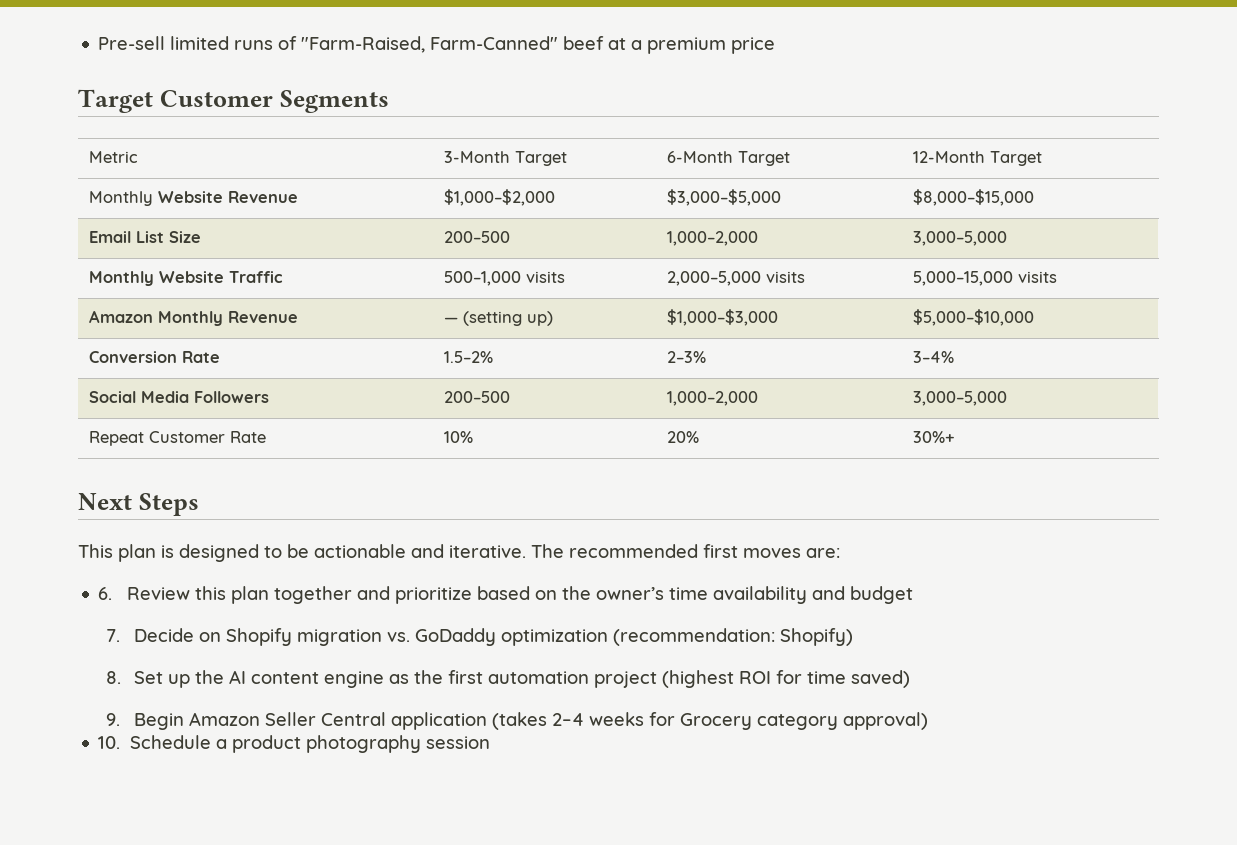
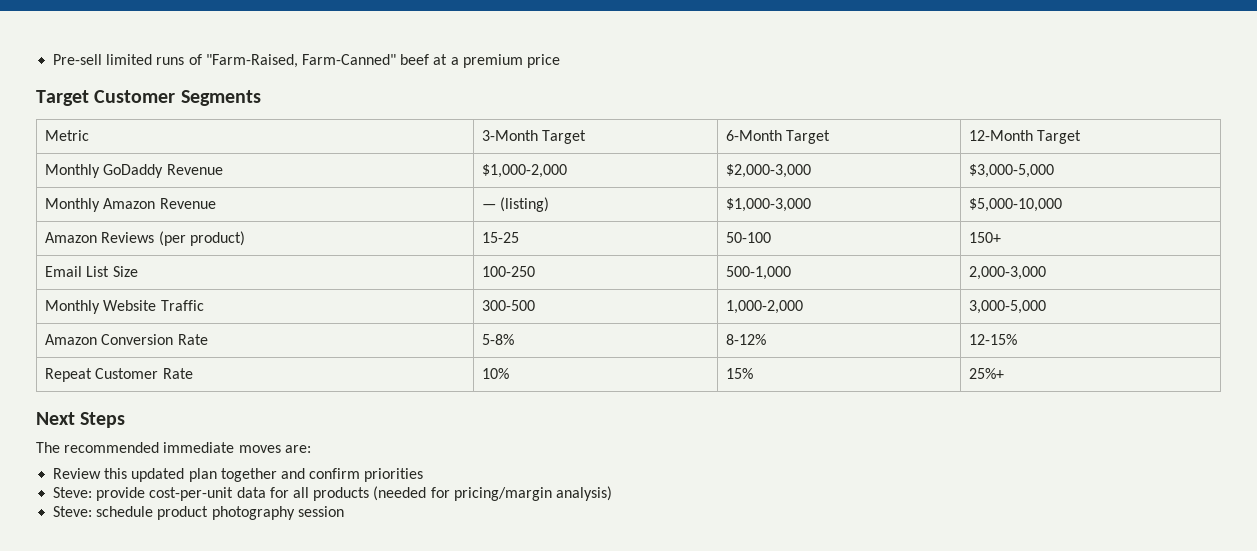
[158,191,299,203] [444,189,556,206] [667,189,782,206] [913,189,1035,206] [89,231,202,243] [444,231,511,243] [667,231,759,246] [913,231,1008,246] [89,271,284,286] [444,271,566,286] [667,271,806,286] [913,271,1058,286] [89,310,299,326] [444,311,554,326] [667,309,779,326] [913,309,1035,326] [89,351,221,363] [444,351,494,363] [667,351,707,363] [913,351,955,363] [89,391,270,403] [444,391,511,403] [667,391,759,406] [913,391,1008,406] Website Revenue | $1,000–$2,000 | $3,000–$5,000 | $8,000–$15,000 // Email List Size | 200–500 | 1,000–2,000 | 3,000–5,000 // Monthly Website Traffic | 500–1,000 visits | 2,000–5,000 visits | 5,000–15,000 visits // Amazon Monthly Revenue | — (setting up) | $1,000–$3,000 | $5,000–$10,000 // Conversion Rate | 1.5–2% | 2–3% | 3–4% // Social Media Followers | 200–500 | 1,000–2,000 | 3,000–5,000 -> [103,164,223,178] [482,164,568,178] [726,164,812,178] [969,164,1055,178] [45,198,216,212] [482,197,550,212] [726,198,812,212] [969,198,1063,212] [45,231,245,246] [482,232,520,243] [726,232,772,243] [969,232,1002,243] [45,266,138,277] [482,266,536,277] [726,266,792,280] [969,266,1047,280] [45,300,204,314] [482,300,536,311] [726,300,804,314] [969,300,1047,314] [45,334,208,345] [482,334,515,345] [726,334,767,345] [969,334,1018,345] GoDaddy Revenue | $1,000-2,000 | $2,000-3,000 | $3,000-5,000 // Monthly Amazon Revenue | — (listing) | $1,000-3,000 | $5,000-10,000 // Amazon Reviews (per product) | 15-25 | 50-100 | 150+ // Email List Size | 100-250 | 500-1,000 | 2,000-3,000 // Monthly Website Traffic | 300-500 | 1,000-2,000 | 3,000-5,000 // Amazon Conversion Rate | 5-8% | 8-12% | 12-15%
[667,431,700,443] [913,431,955,443] 20% | 30%+ -> [726,368,754,379] [969,368,1005,379] 15% | 25%+
[78,544,526,562] This plan is designed to be actionable and iterative. -> (126, 420) none
[703,544,738,558] first -> [163,442,235,453] immediate
[98,587,113,600] 6. -> (311, 449) none
(226, 593) none -> [131,468,185,482] updated
[394,586,913,604] [106,628,854,646] [106,670,911,688] [106,712,929,730] [98,735,227,749] prioritize based on the owner’s time availability and budget // 7. Decide on Shopify migration vs. GoDaddy optimization (recommendation: Shopify) // 8. Set up the AI content engine as the first automation project (highest ROI for time saved) // 9. Begin Amazon Seller Central application (takes 2–4 weeks for Grocery category approval) // 10. Schedule a -> [309,468,424,482] [53,486,612,501] [53,506,154,517] confirm priorities // Steve: provide cost-per-unit data for all products (needed for pricing/margin analysis) // Steve: schedule

